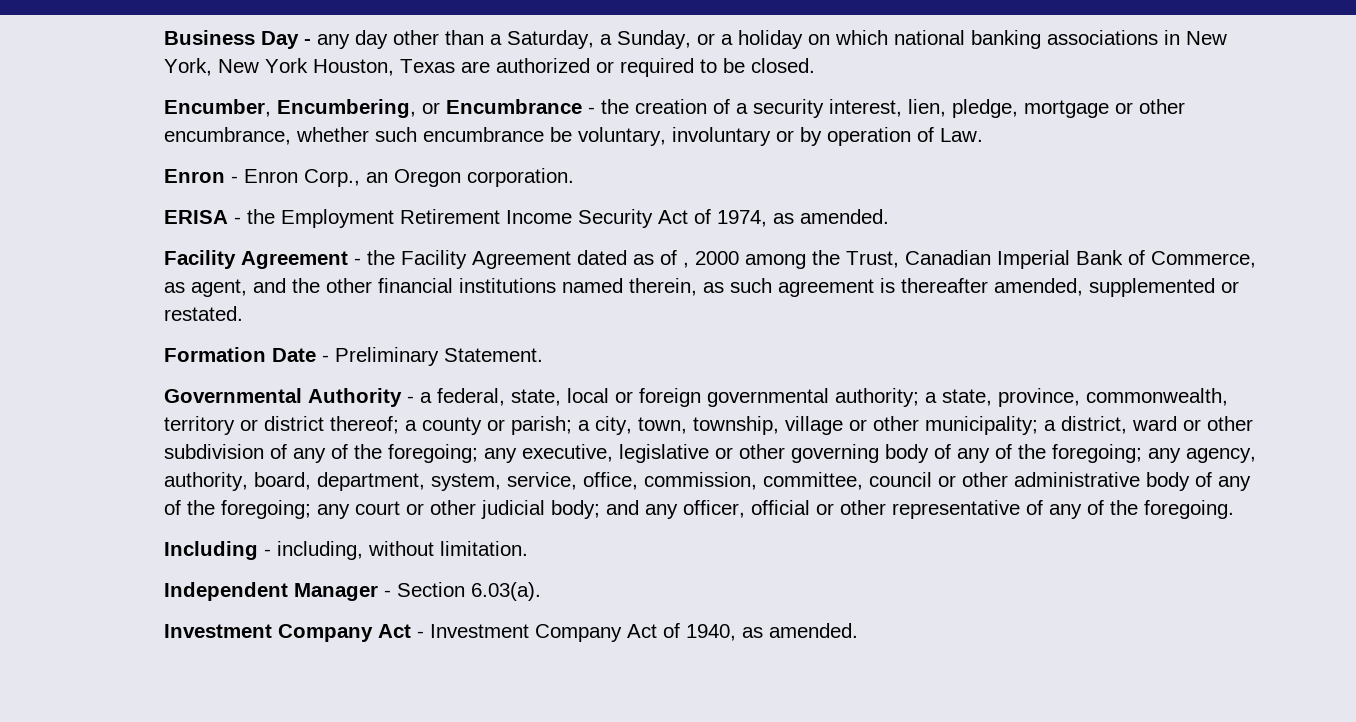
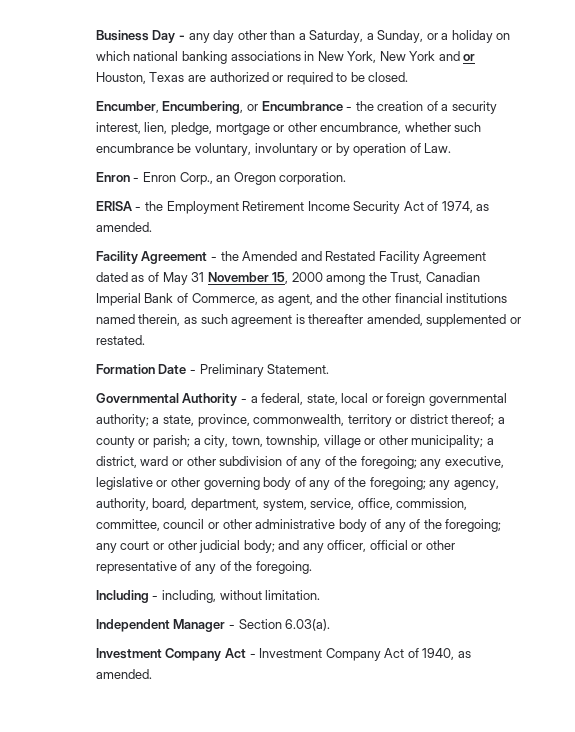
(308, 65) none -> [438,51,476,61] and or
(395, 257) none -> [242,251,376,261] Amended and Restated
[682,262,689,268] , -> [162,272,289,285] May 31 November 15,

